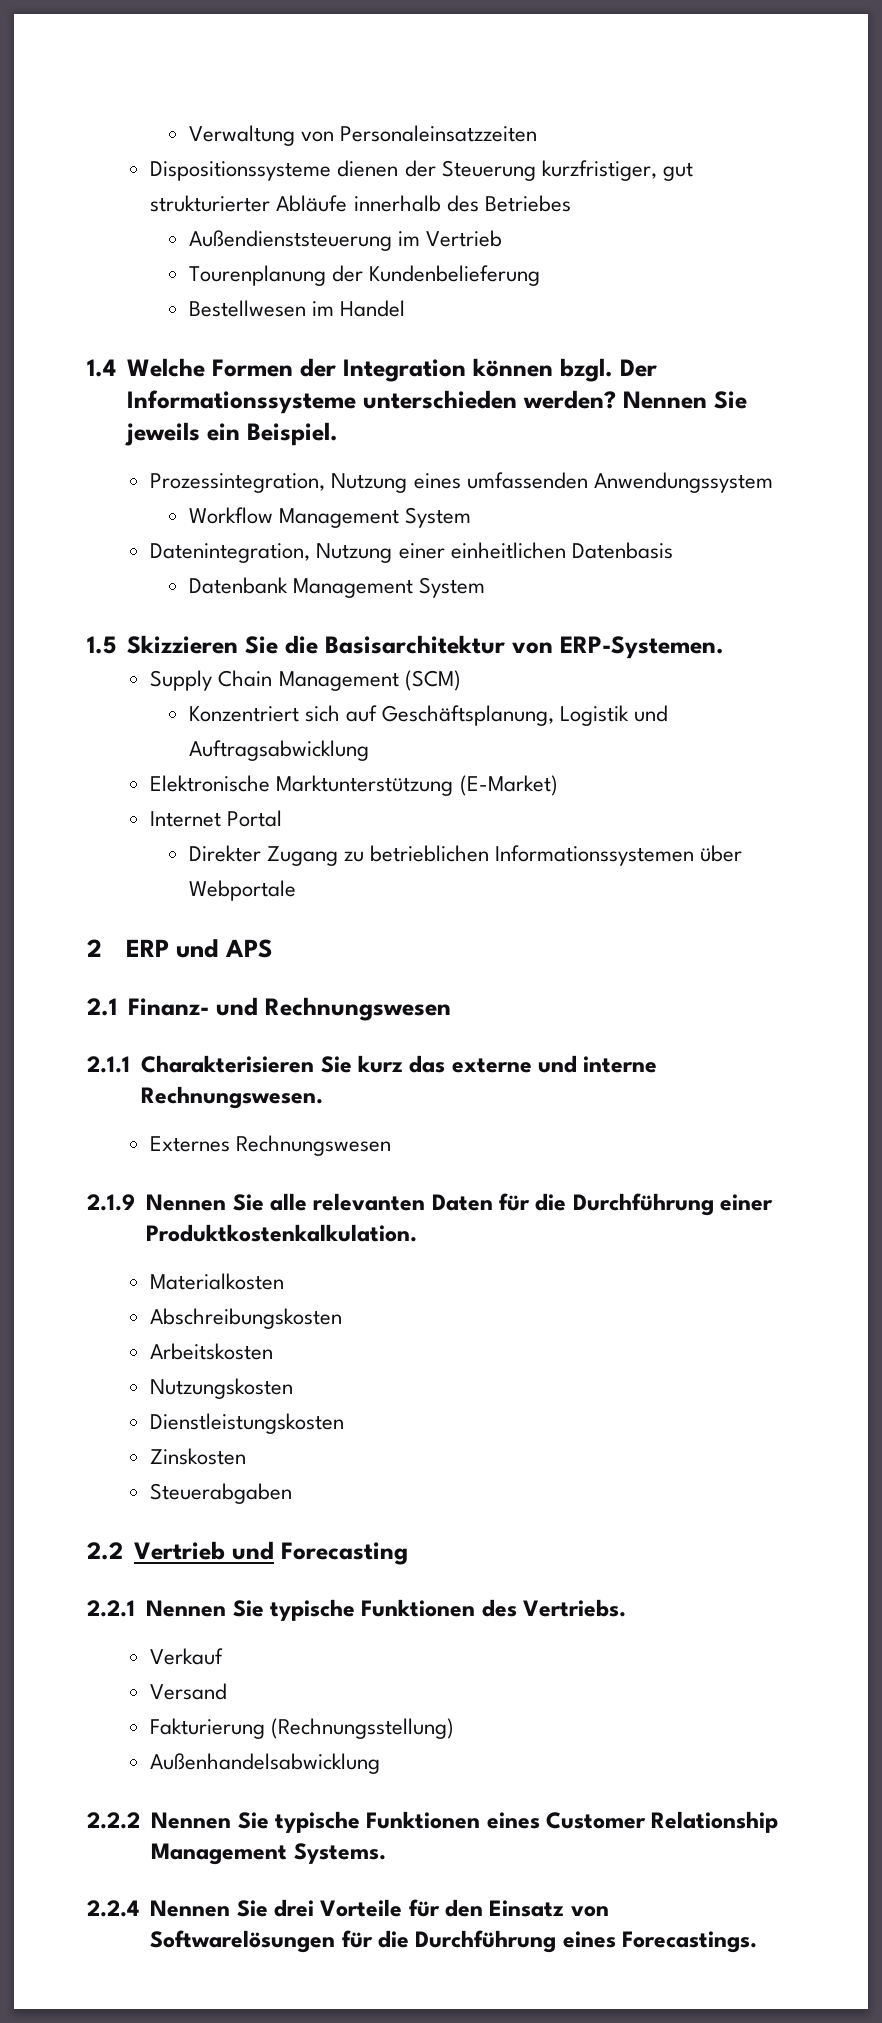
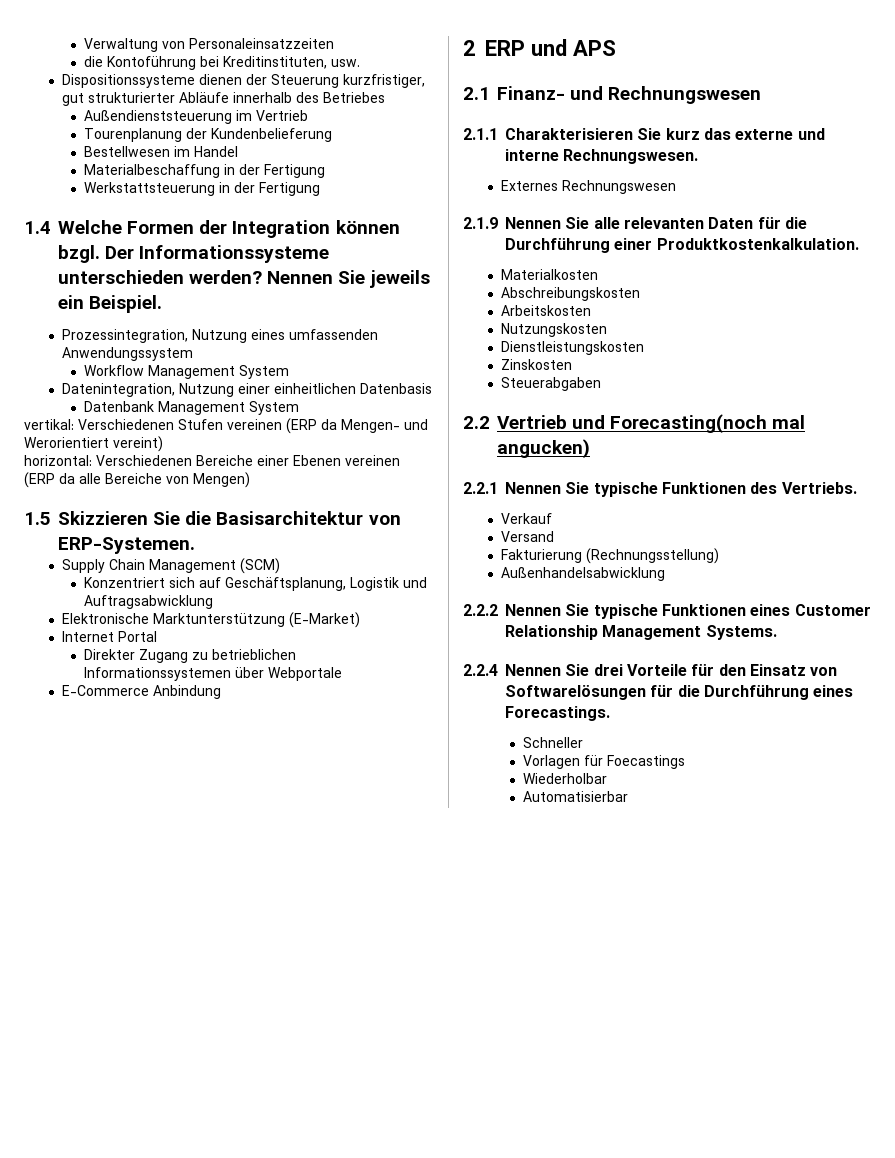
(538, 133) none -> [83,56,360,70] // die Kontoführung bei Kreditinstituten, usw.
(406, 308) none -> [83,164,325,178] [83,182,320,196] // Materialbeschaffung in der Fertigung // Werkstattsteuerung in der Fertigung
(486, 587) none -> [24,418,428,434] [24,436,163,452] [24,455,400,466] [24,472,250,488] // vertikal: Verschiedenen Stufen vereinen (ERP da Mengen- und Werorientiert vereint) // horizontal: Verschiedenen Bereiche einer Ebenen vereinen (ERP da alle Bereiche von Mengen)
(297, 890) none -> [61,685,221,699] // E-Commerce Anbindung
[281,1542,409,1565] Forecasting -> [610,414,806,433] [497,439,590,458] Forecasting(noch mal angucken)
(757, 1942) none -> [522,737,583,748] [522,755,685,769] [522,773,607,784] [522,791,628,802] // Schneller // Vorlagen für Foecastings // Wiederholbar // Automatisierbar

